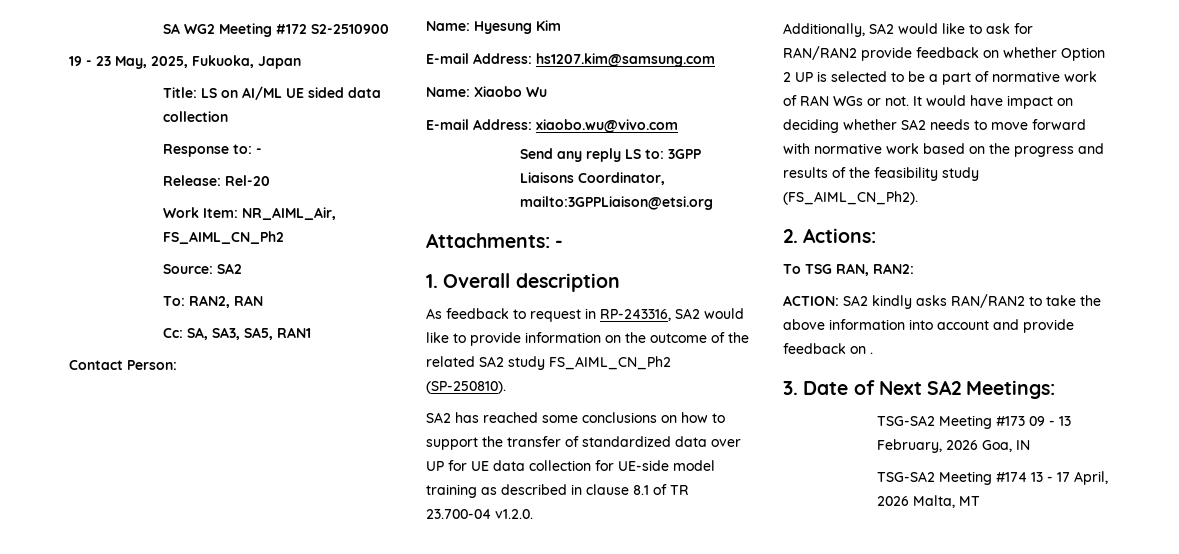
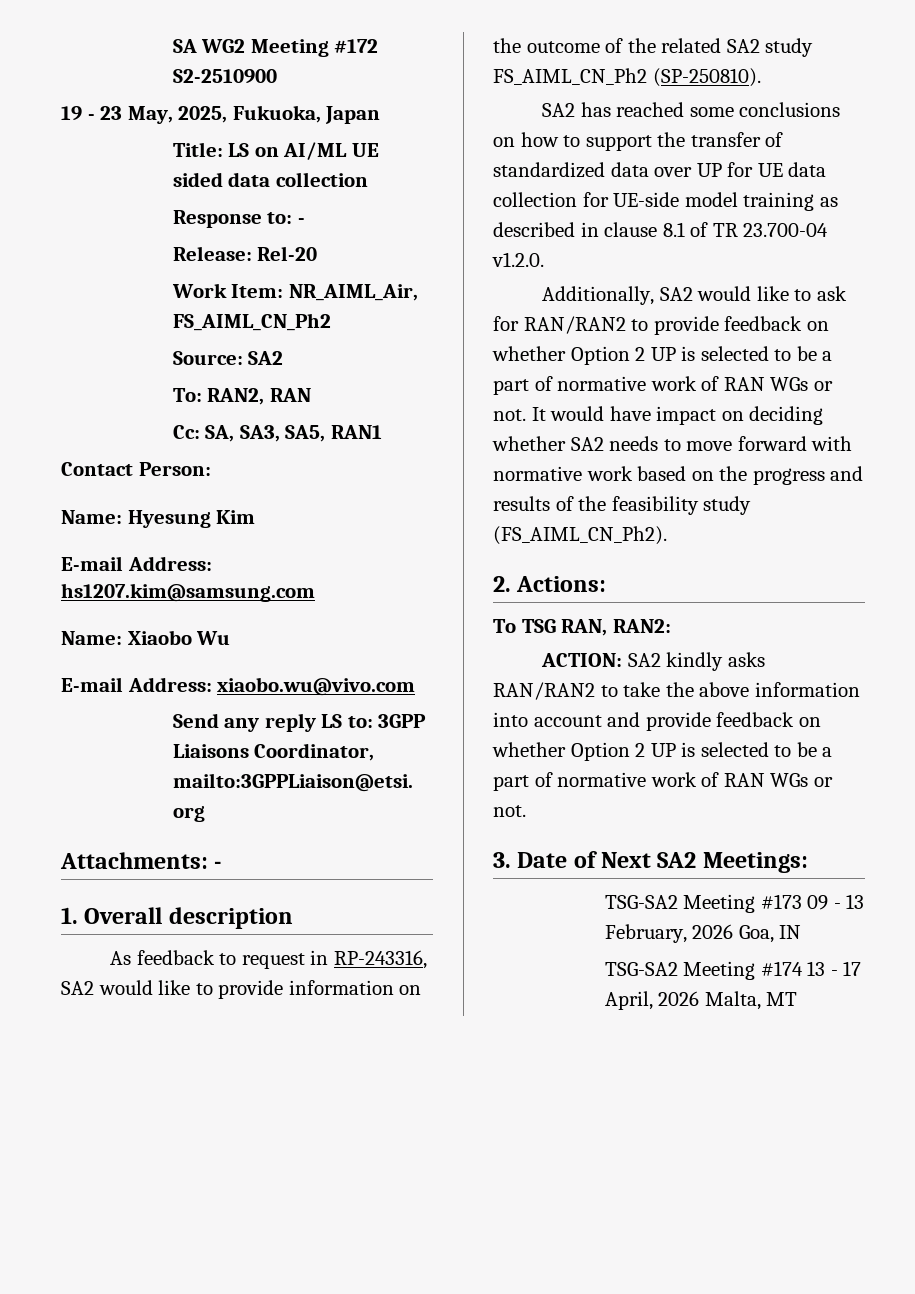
(857, 53) none -> [631,319,649,331] to
[870,352,873,354] . -> [492,742,833,761] [493,772,833,791] [493,805,526,817] whether Option 2 UP is selected to be a part of normative work of RAN WGs or not.

